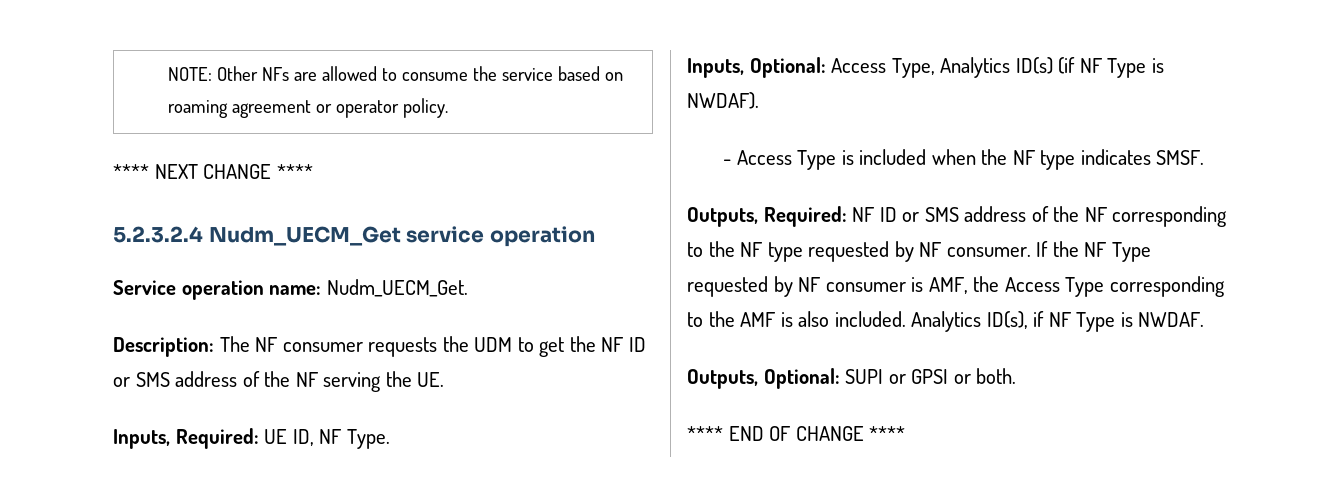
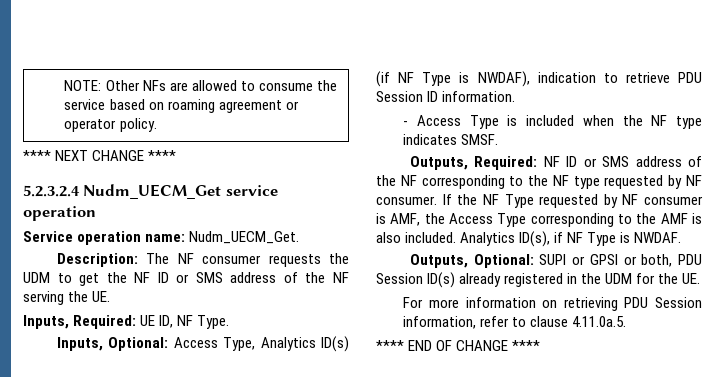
[687,92,759,109] NWDAF). -> [477,71,702,87] [376,91,516,102] NWDAF), indication to retrieve PDU Session ID information.
[976,368,1017,384] both. -> [641,254,702,267] [376,272,701,288] [403,297,702,311] [403,316,627,329] both, PDU Session ID(s) already registered in the UDM for the UE. // For more information on retrieving PDU Session information, refer to clause 4.11.0a.5.

